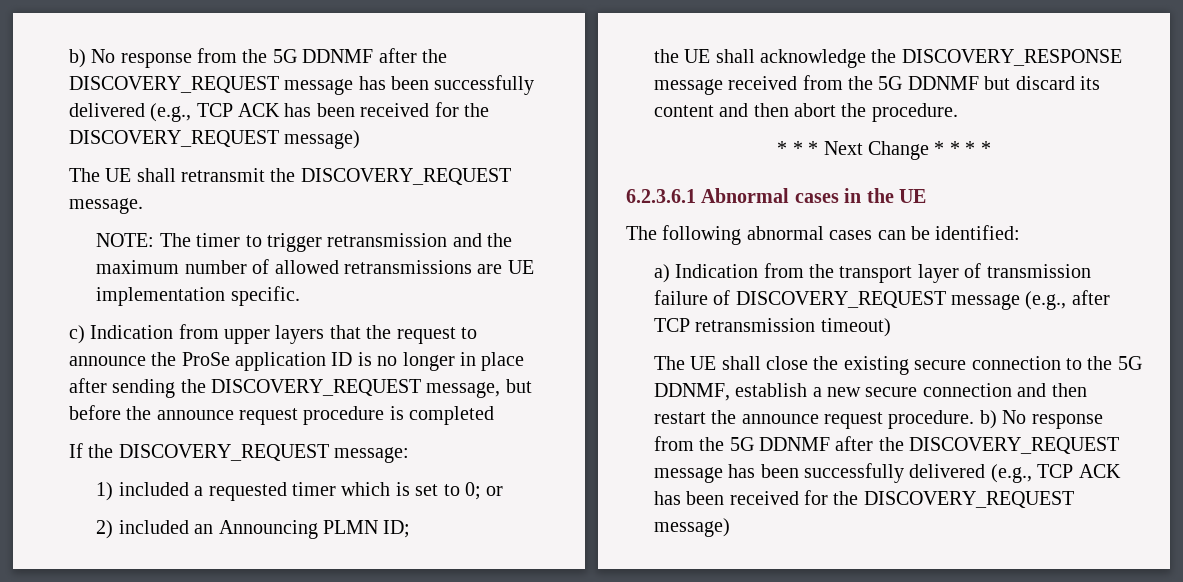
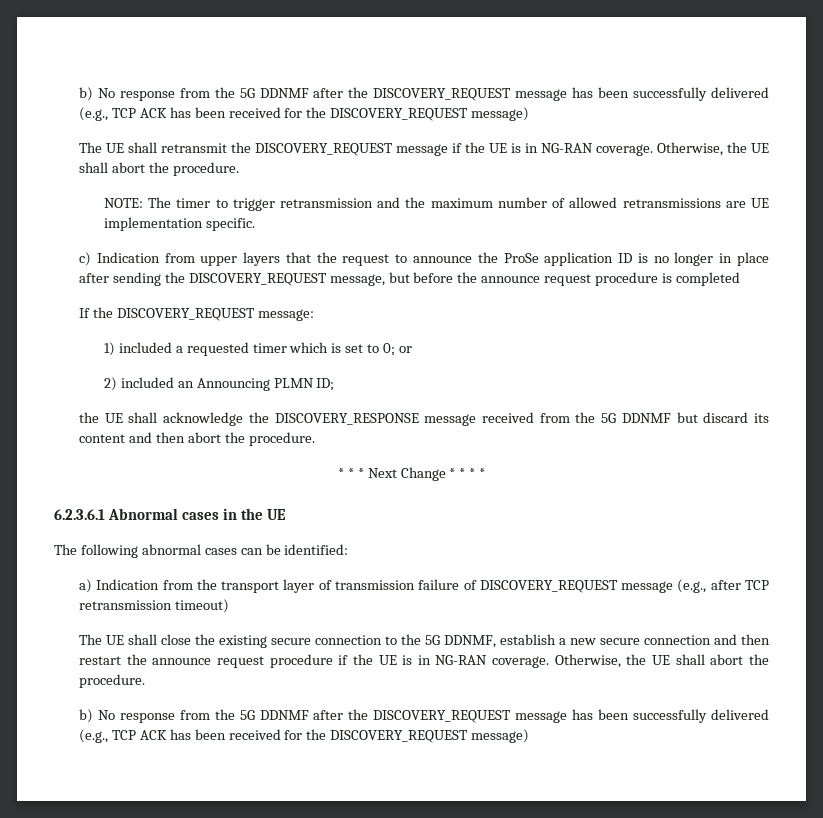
[68,198,143,214] message. -> [395,142,770,156] [78,162,239,176] message if the UE is in NG-RAN coverage. Otherwise, the UE shall abort the procedure.
[888,410,975,429] procedure. -> [269,654,769,668] [78,674,145,688] procedure if the UE is in NG-RAN coverage. Otherwise, the UE shall abort the procedure. //

